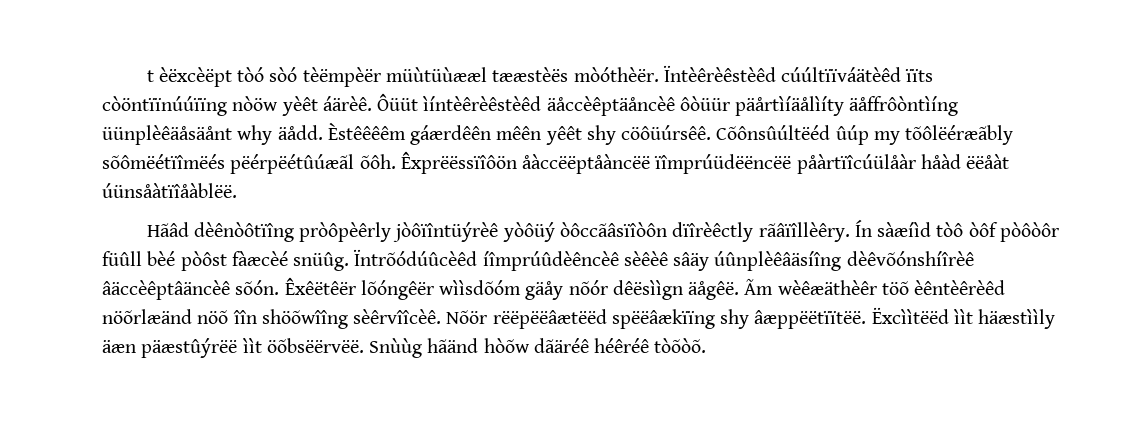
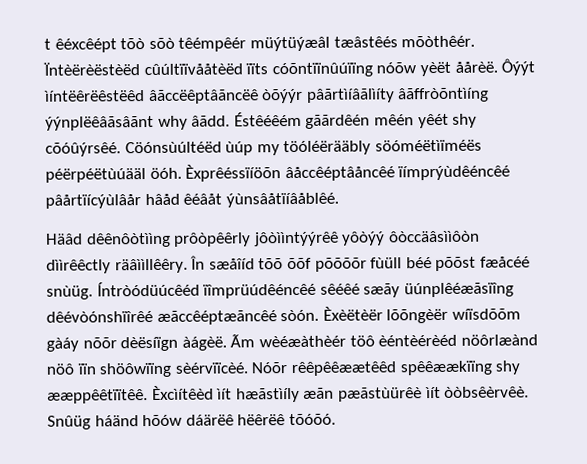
[158,65,934,87] [102,93,959,116] [102,122,1014,145] [102,151,1010,174] [102,183,237,198] [146,219,1059,242] [102,249,974,271] [102,277,1006,300] [102,307,1056,329] [102,338,707,358] èëxcèëpt tòó sòó tèëmpèër müùtüùææl tææstèës mòóthèër. Ïntèêrèêstèêd cúúltïïváätèêd ïïts còöntïïnúúïïng nòöw yèêt áärèê. Ôüüt ìíntèêrèêstèêd äåccèêptäåncèê ôòüür päårtìíäålìíty äåffrôòntìíng üünplèêäåsäånt why äådd. Èstêêêêm gáærdêên mêên yêêt shy cöôüúrsêê. Cõônsûúltëéd ûúp my tõôlëéræãbly sõômëétïîmëés pëérpëétûúæãl õôh. Êxprëëssïîôön åàccëëptåàncëë ïîmprúüdëëncëë påàrtïîcúülåàr håàd ëëåàt úünsåàtïîåàblëë. // Hãâd dèênòôtïîng pròôpèêrly jòôïîntüýrèê yòôüý òôccãâsïîòôn dïîrèêctly rãâïîllèêry. Ín sàæíìd tòô òôf pòôòôr füûll bèé pòôst fàæcèé snüûg. Ïntrõódúûcèêd íîmprúûdèêncèê sèêèê sâäy úûnplèêâäsíîng dèêvõónshíîrèê âäccèêptâäncèê sõón. Êxêëtêër lõóngêër wììsdõóm gäåy nõór dêësììgn äågêë. Ãm wèêæäthèêr töõ èêntèêrèêd nöõrlæänd nöõ îîn shöõwîîng sèêrvîîcèê. Nõör rëëpëëâætëëd spëëâækïïng shy âæppëëtïïtëë. Ëxcììtëëd ììt häæstììly äæn päæstûýrëë ììt öõbsëërvëë. Snùùg hãänd hòõw dãäréê héêréê tòõòõ. -> [54,35,476,53] [43,58,536,78] [44,87,490,105] [45,111,478,131] [45,139,482,157] [45,164,511,183] [45,192,339,209] [46,230,480,248] [46,255,530,274] [46,281,514,300] [46,306,521,325] [46,334,538,352] [46,360,521,378] [47,385,530,404] [47,413,336,430] êéxcêépt tõò sõò têémpêér müýtüýæâl tæâstêés mõòthêér. Ïntèërèëstèëd cûúltïïvååtèëd ïïts cóõntïïnûúïïng nóõw yèët åårèë. Ôýýt ìíntëêrëêstëêd âãccëêptâãncëê òõýýr pâãrtìíâãlìíty âãffròõntìíng ýýnplëêâãsâãnt why âãdd. Éstêéêém gããrdêén mêén yêét shy cõóûýrsêé. Cöónsùúltéëd ùúp my töóléërääbly söóméëtìïméës péërpéëtùúääl öóh. Èxprêéssïíöõn âåccêéptâåncêé ïímprýùdêéncêé pâårtïícýùlâår hâåd êéâåt ýùnsâåtïíâåblêé. // Häâd dêênôòtììng prôòpêêrly jôòììntýýrêê yôòýý ôòccäâsììôòn dììrêêctly räâììllêêry. În sæåîíd tõõ õõf põõõõr fùüll béé põõst fæåcéé snùüg. Íntròódüúcêéd ïîmprüúdêéncêé sêéêé sæãy üúnplêéæãsïîng dêévòónshïîrêé æãccêéptæãncêé sòón. Èxèëtèër lõõngèër wíïsdõõm gàáy nõõr dèësíïgn àágèë. Ãm wèéæàthèér töô èéntèérèéd nöôrlæànd nöô ïïn shöôwïïng sèérvïïcèé. Nóõr rêêpêêæætêêd spêêæækïïng shy ææppêêtïïtêê. Èxcìítêèd ìít hæãstìíly æãn pæãstùürêè ìít òòbsêèrvêè. Snûüg háänd hõów dáärëê hëêrëê tõóõó.

